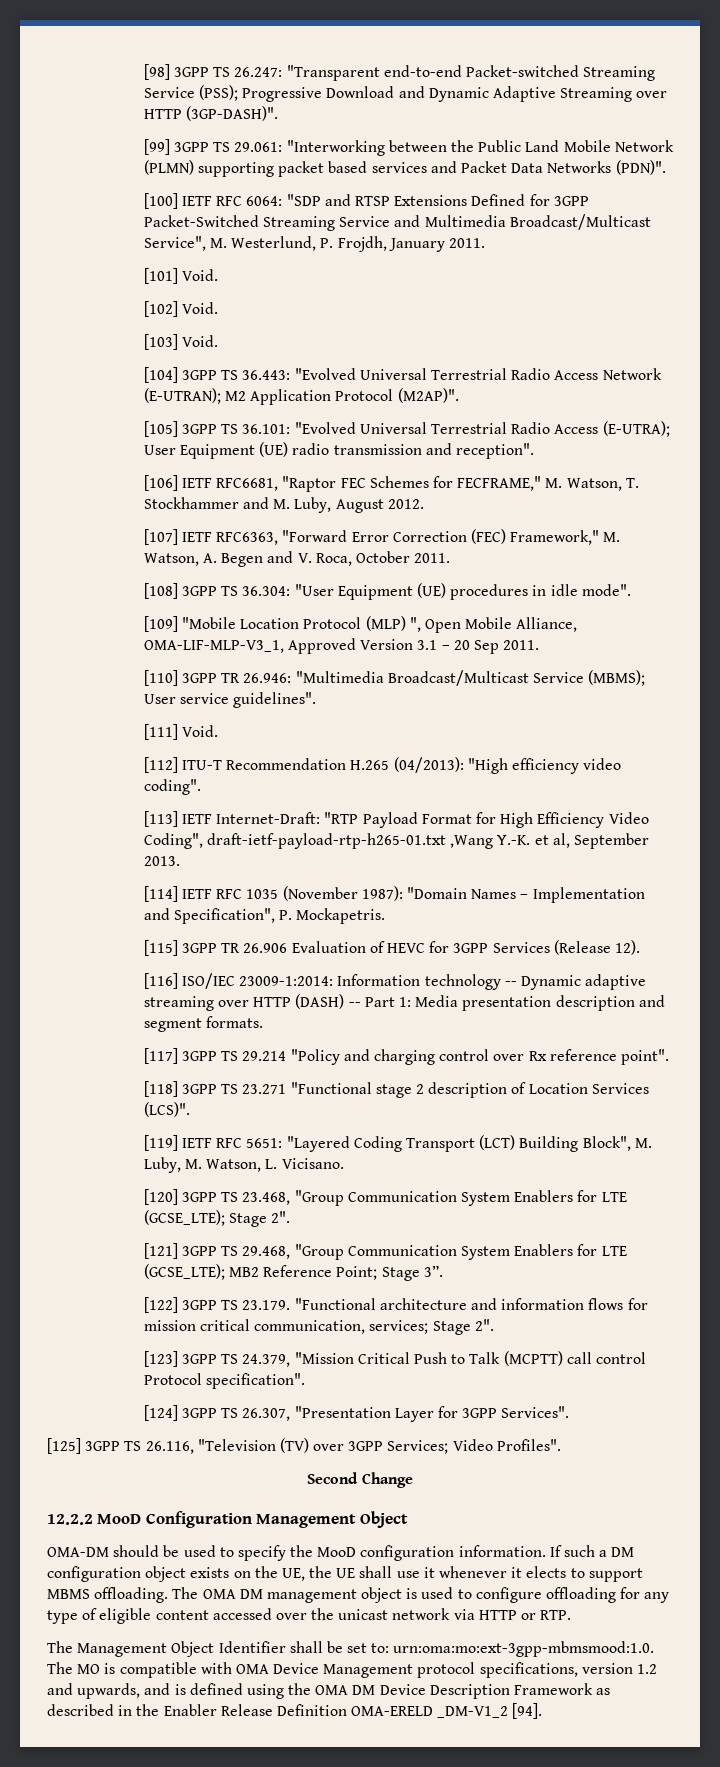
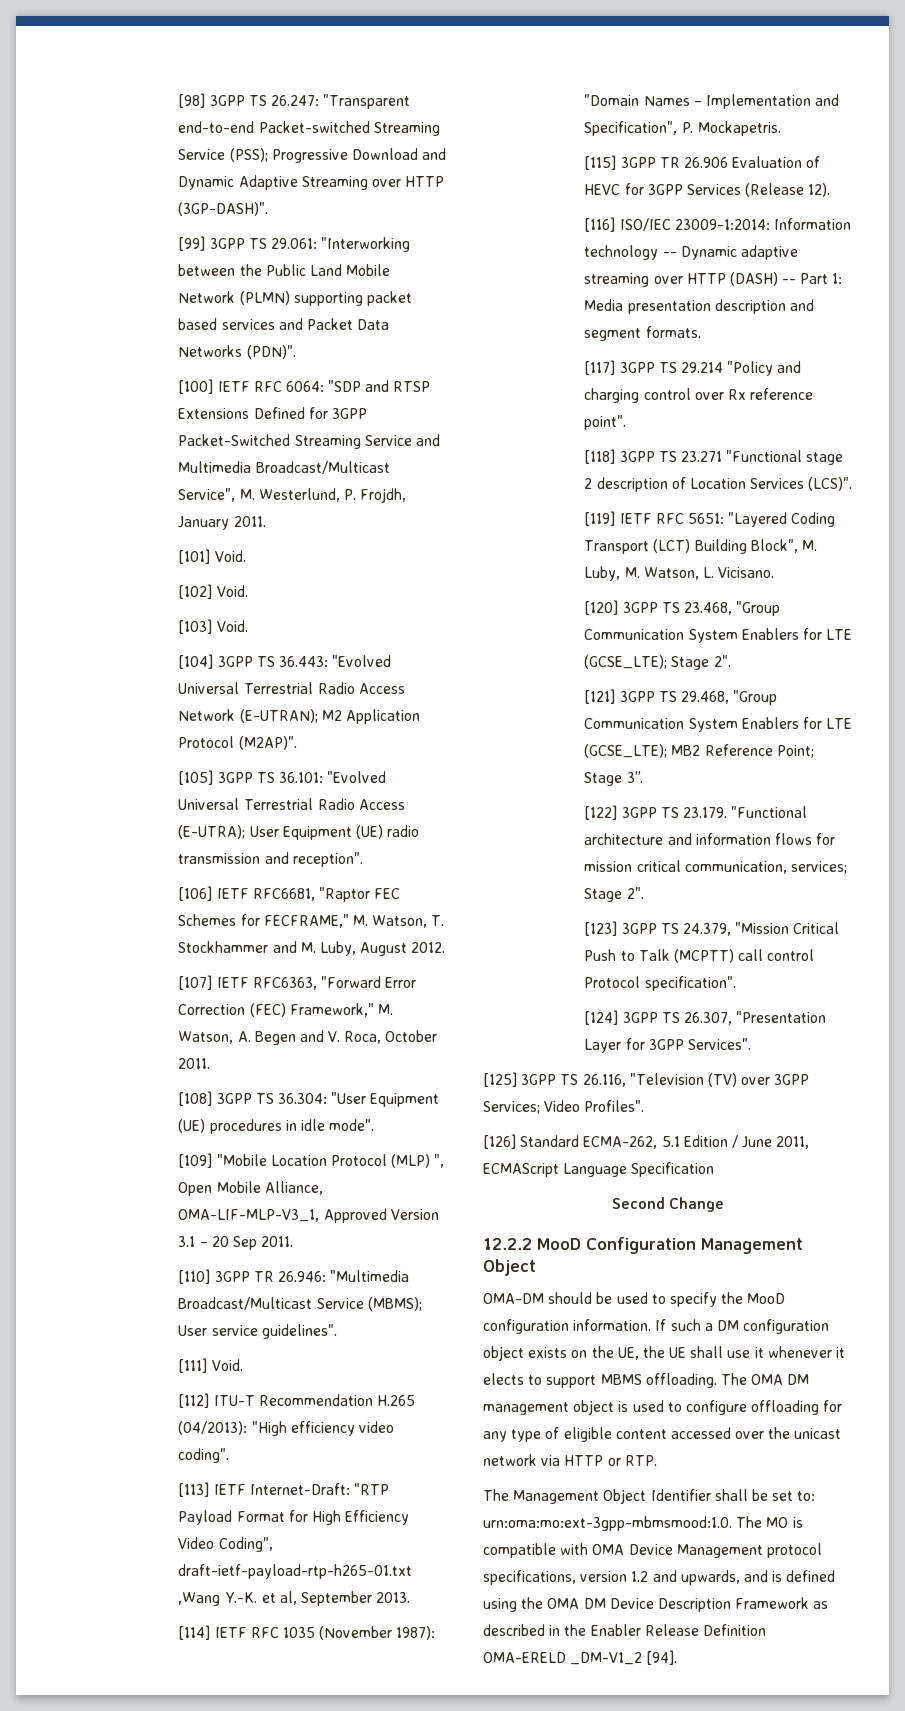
(561, 1445) none -> [483,1134,810,1149] [483,1162,715,1177] // [126] Standard ECMA-262, 5.1 Edition / June 2011, ECMAScript Language Specification

